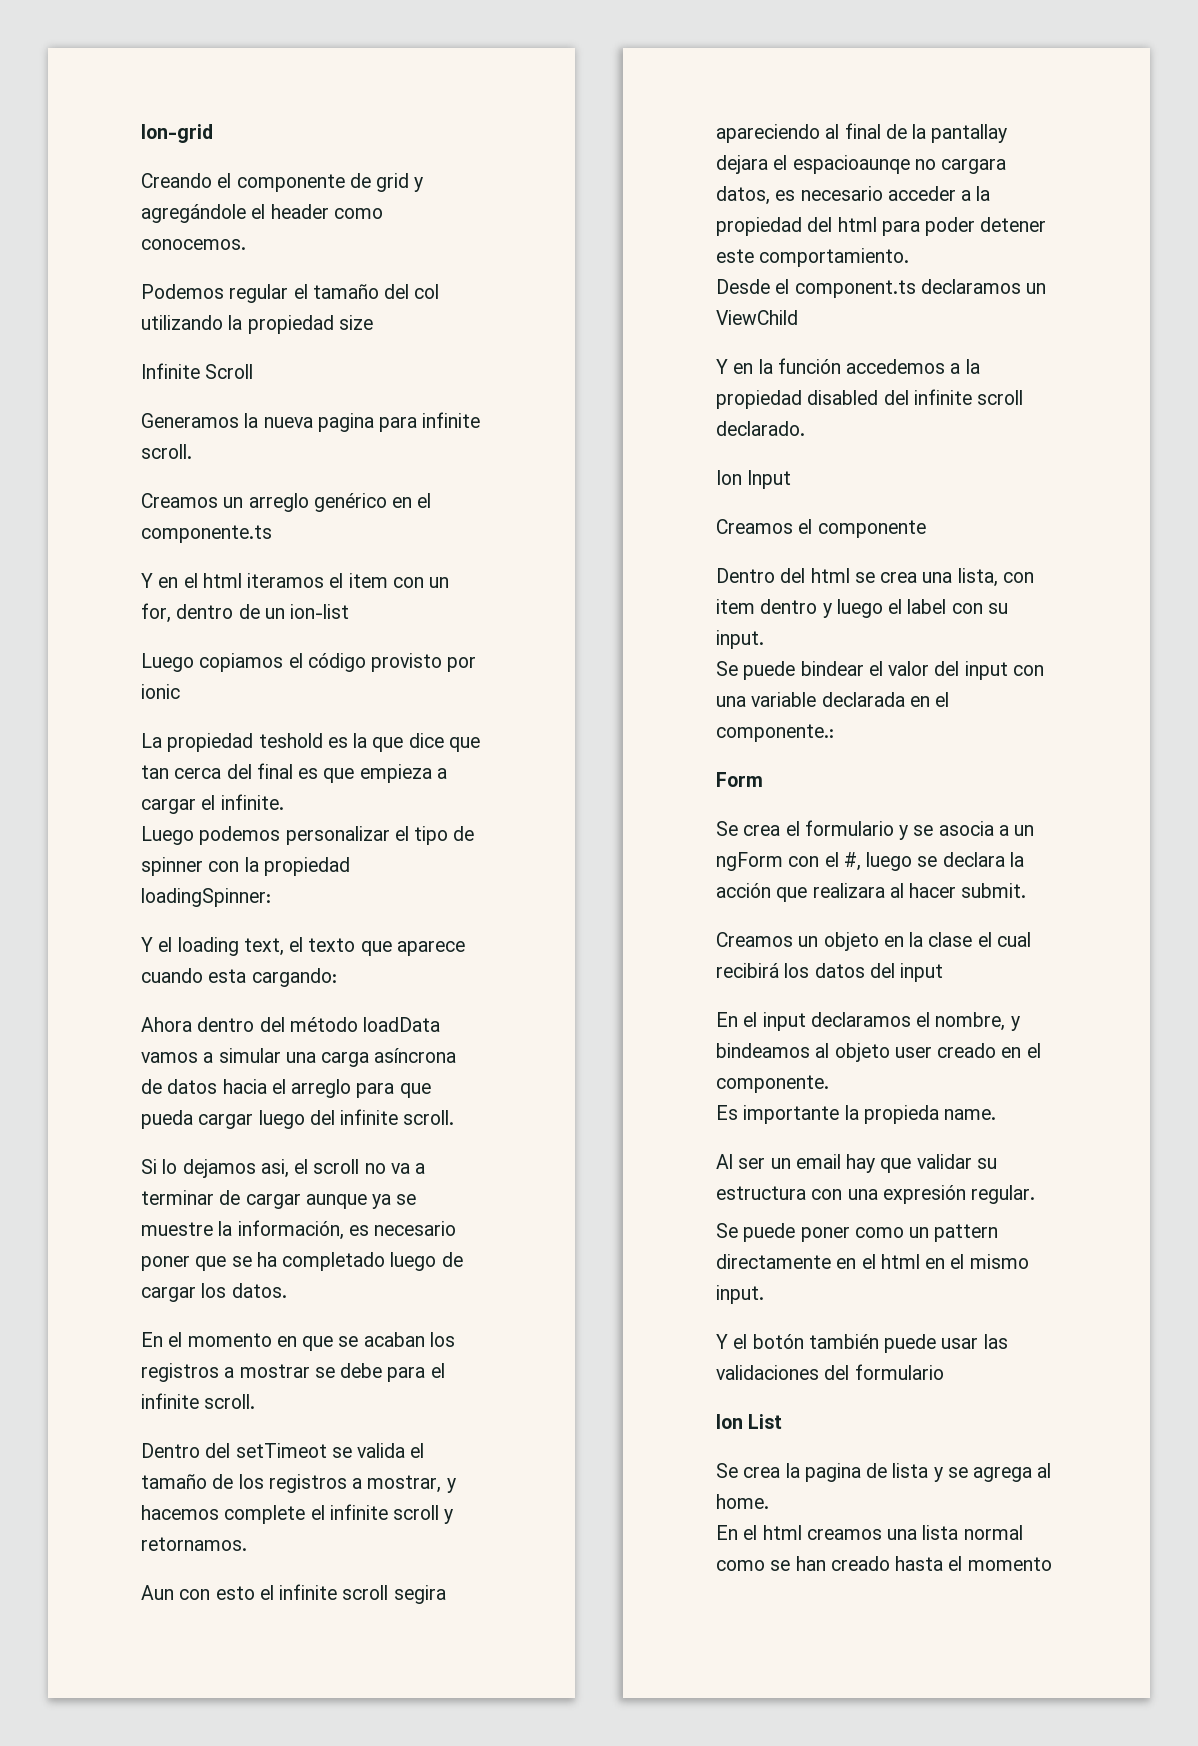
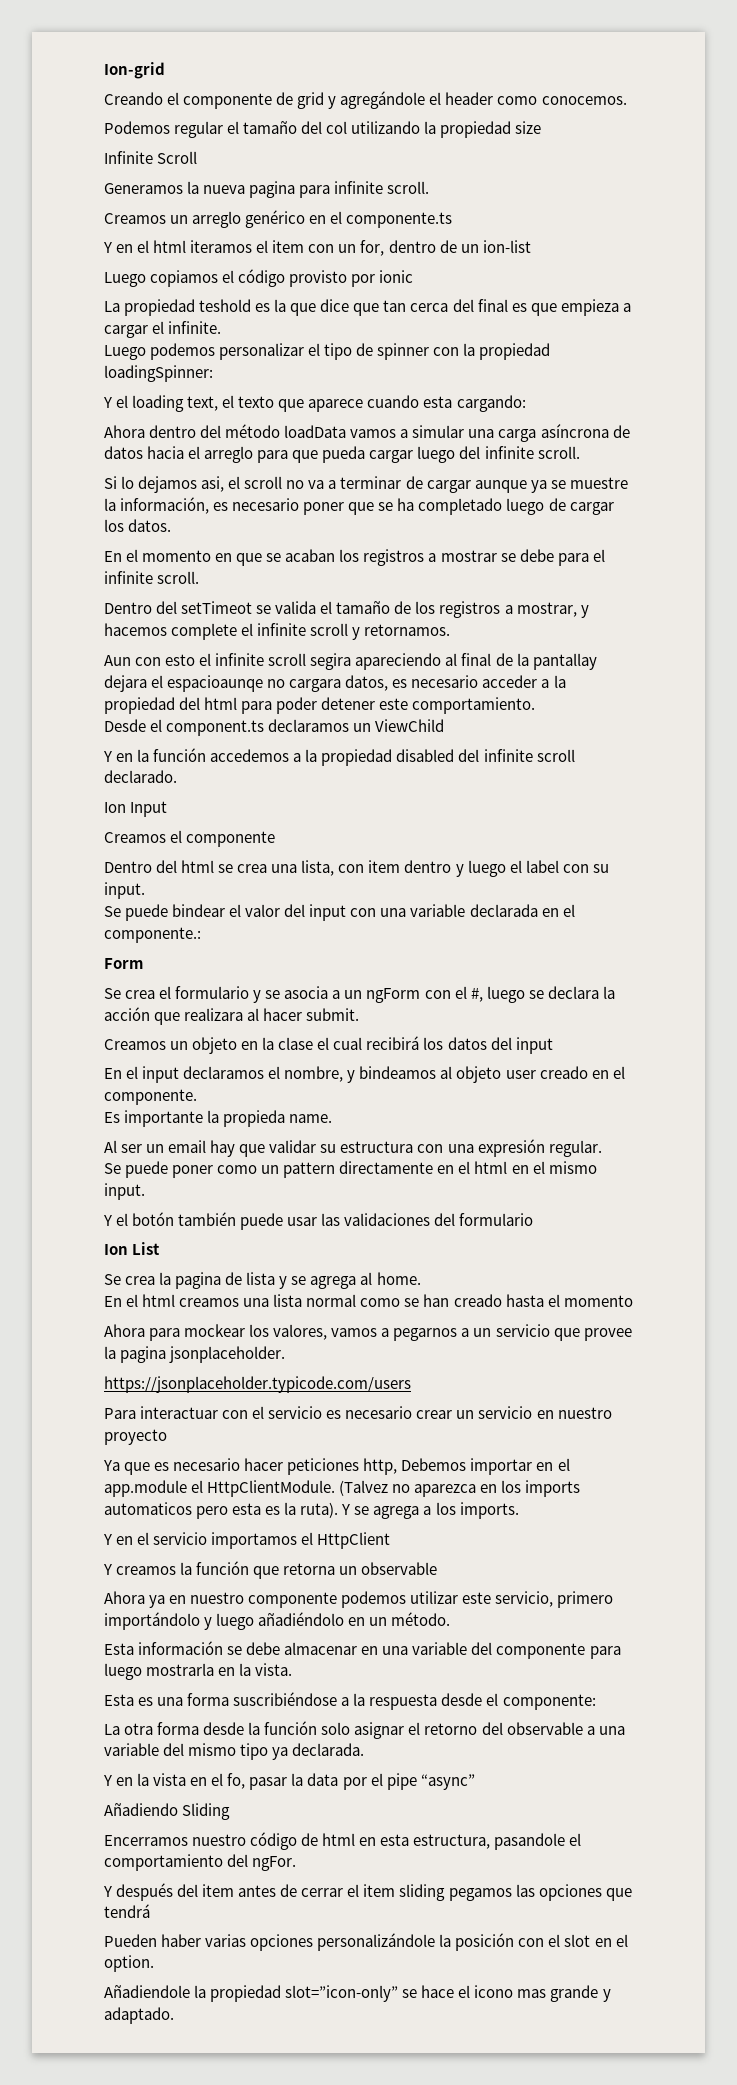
(1052, 1564) none -> [104,1324,632,1341] [104,1346,286,1363] [104,1376,411,1393] [104,1406,612,1419] [104,1429,167,1445] [103,1458,570,1475] [104,1480,581,1497] [104,1502,519,1519] [103,1532,391,1549] [103,1561,438,1579] [104,1591,614,1608] [104,1612,451,1630] [104,1641,621,1659] [104,1663,293,1680] [104,1692,596,1710] [104,1721,625,1739] [104,1743,365,1760] [103,1773,475,1790] [104,1803,231,1820] [104,1832,582,1850] [104,1854,297,1871] [103,1883,632,1901] [104,1904,150,1918] [104,1933,628,1951] [104,1955,154,1972] [104,1985,611,2002] [104,2007,174,2024] // Ahora para mockear los valores, vamos a pegarnos a un servicio que provee la pagina jsonplaceholder. // https://jsonplaceholder.typicode.com/users // Para interactuar con el servicio es necesario crear un servicio en nuestro proyecto // Ya que es necesario hacer peticiones http, Debemos importar en el app.module el HttpClientModule. (Talvez no aparezca en los imports automaticos pero esta es la ruta). Y se agrega a los imports. // Y en el servicio importamos el HttpClient // Y creamos la función que retorna un observable // Ahora ya en nuestro componente podemos utilizar este servicio, primero importándolo y luego añadiéndolo en un método. // Esta información se debe almacenar en una variable del componente para luego mostrarla en la vista. // Esta es una forma suscribiéndose a la respuesta desde el componente: // La otra forma desde la función solo asignar el retorno del observable a una variable del mismo tipo ya declarada. // Y en la vista en el fo, pasar la data por el pipe “async” // Añadiendo Sliding // Encerramos nuestro código de html en esta estructura, pasandole el comportamiento del ngFor. // Y después del item antes de cerrar el item sliding pegamos las opciones que tendrá // Pueden haber varias opciones personalizándole la posición con el slot en el option. // Añadiendole la propiedad slot=”icon-only” se hace el icono mas grande y adaptado.

